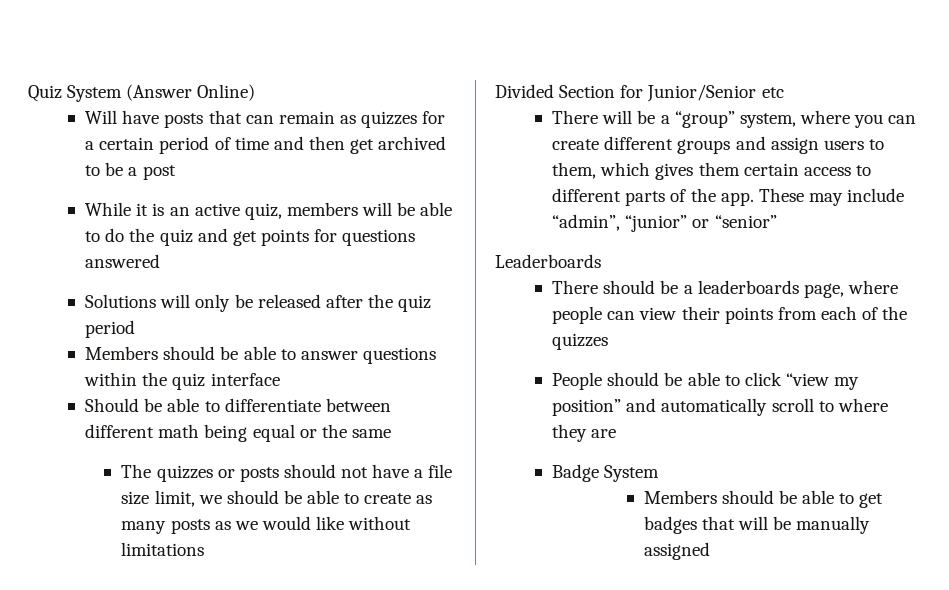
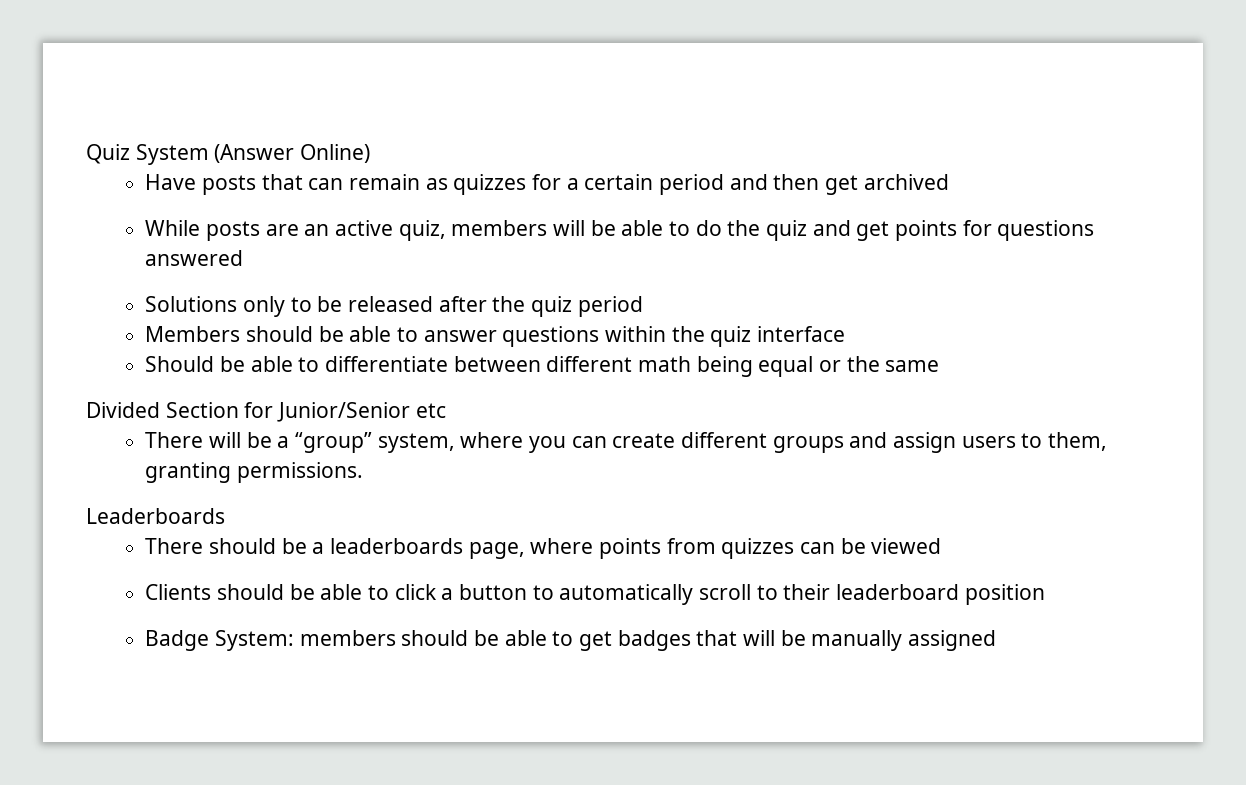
[85,110,160,124] Will have -> [145,174,197,190] Have
[214,137,269,150] of time -> (724, 184) none
[85,162,176,180] to be a post -> (949, 182) none
[136,203,165,216] it is -> [205,221,299,241] posts are
[160,294,231,312] will only -> [242,296,312,317] only to
[121,464,453,482] [121,490,433,507] [121,516,412,534] [121,542,205,556] // The quizzes or posts should not have a file size limit, we should be able to create as many posts as we would like without limitations -> (940, 366) none
[600,162,871,180] [552,188,905,206] [552,214,777,232] which gives them certain access to different parts of the app. These may include “admin”, “junior” or “senior” -> [145,462,363,483] granting permissions.
[552,306,908,324] [552,333,609,350] [552,372,603,390] people can view their points from each of the quizzes // People -> [598,538,942,559] [145,584,212,600] points from quizzes can be viewed // Clients
[785,373,860,390] [552,398,888,416] [552,424,617,442] “view my position” and automatically scroll to where they are -> [441,584,1045,605] a button to automatically scroll to their leaderboard position
[604,465,660,482] [643,490,717,504] System // Members -> [214,630,396,651] System: members

